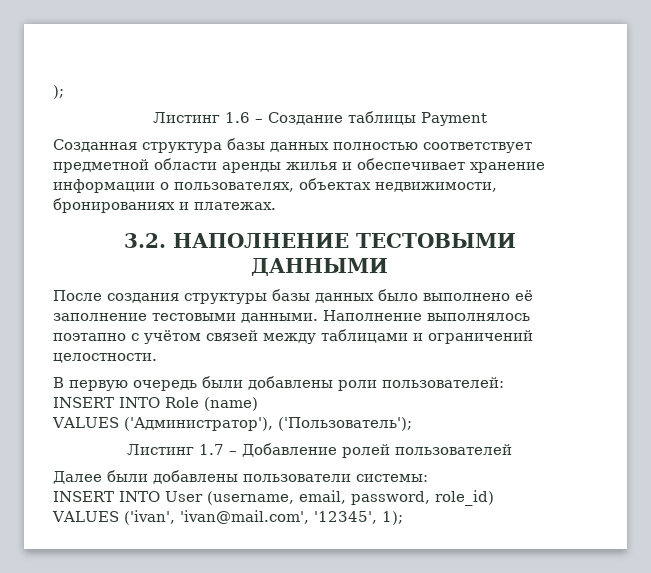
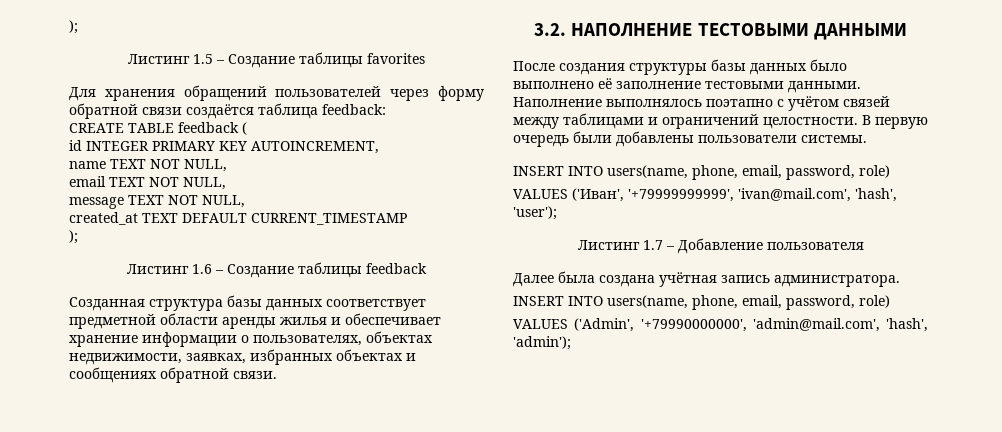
[53,85,64,99] ); -> [69,20,78,34] [128,52,425,68] [69,85,484,101] [69,103,386,119] [69,122,247,135] [69,140,379,154] [69,159,227,172] [69,176,226,190] [69,195,245,209] [69,212,407,225] [69,230,78,244] ); // Листинг 1.5 – Создание таблицы favorites // Для хранения обращений пользователей через форму обратной связи создаётся таблица feedback: // CREATE TABLE feedback ( // id INTEGER PRIMARY KEY AUTOINCREMENT, // name TEXT NOT NULL, // email TEXT NOT NULL, // message TEXT NOT NULL, // created_at TEXT DEFAULT CURRENT_TIMESTAMP // );
[420,112,487,126] Payment -> [366,263,427,274] feedback
[333,142,418,150] полностью -> (323, 305) none
[53,198,276,213] бронированиях и платежах. -> [186,349,416,365] [69,367,277,383] заявках, избранных объектах и сообщениях обратной связи.
(157, 358) // -> (858, 123) none
[338,377,504,391] [53,397,258,411] [52,417,412,431] роли пользователей: // INSERT INTO Role (name) // VALUES ('Администратор'), ('Пользователь'); -> [698,135,867,143] [513,165,890,180] [513,188,897,202] [513,206,557,220] пользователи системы. // INSERT INTO users(name, phone, email, password, role) // VALUES ('Иван', '+79999999999', 'ivan@mail.com', 'hash', 'user');
[342,444,512,458] ролей пользователей -> [766,242,864,250] пользователя
[107,470,428,484] [53,490,494,506] [52,510,403,525] были добавлены пользователи системы: // INSERT INTO User (username, email, password, role_id) // VALUES ('ivan', 'ivan@mail.com', '12345', 1); -> [558,271,900,287] [513,295,890,310] [513,318,928,332] [513,336,571,350] была создана учётная запись администратора. // INSERT INTO users(name, phone, email, password, role) // VALUES ('Admin', '+79990000000', 'admin@mail.com', 'hash', 'admin');

